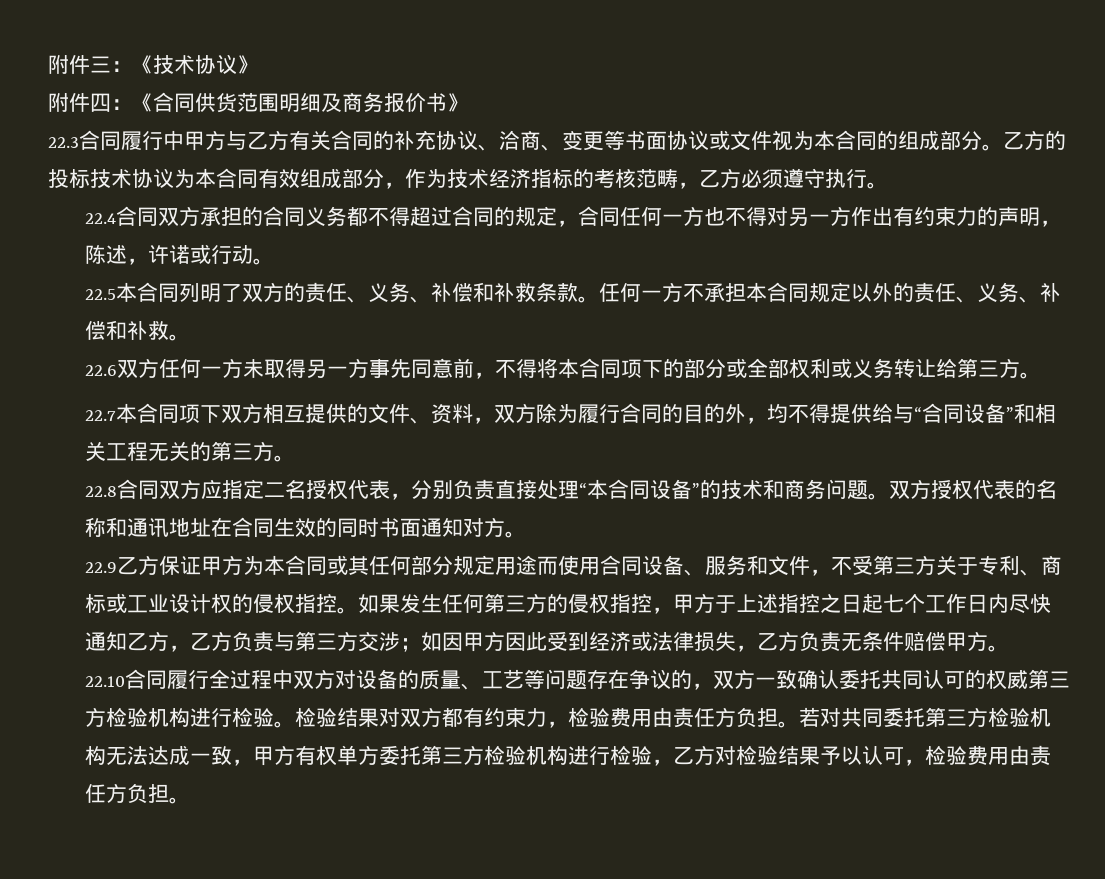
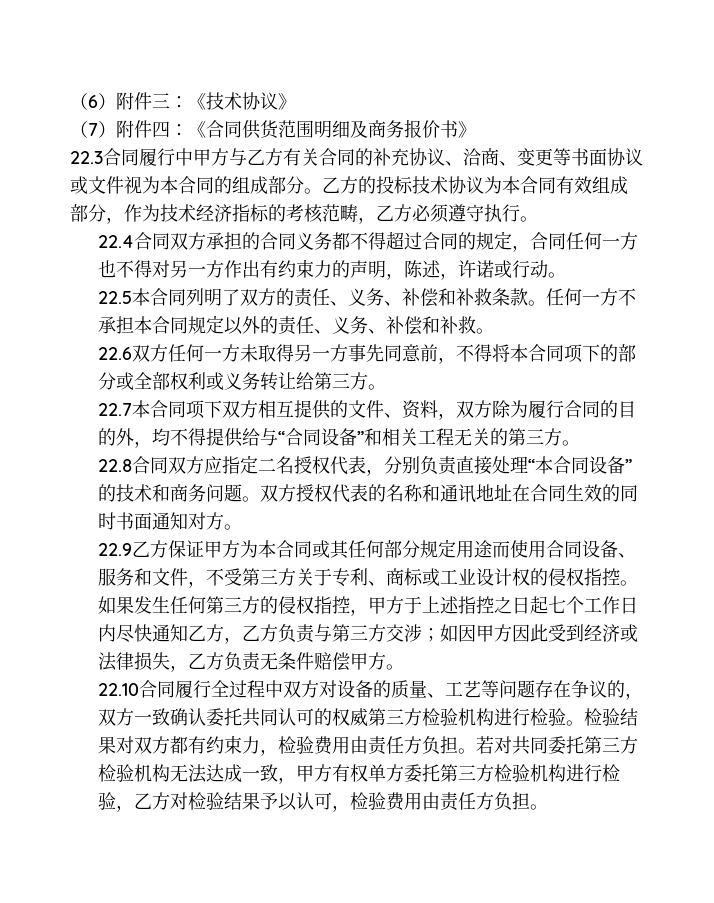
(48, 64) none -> [70,93,116,110] （6）
(258, 64) none -> [70,121,116,138] （7）

